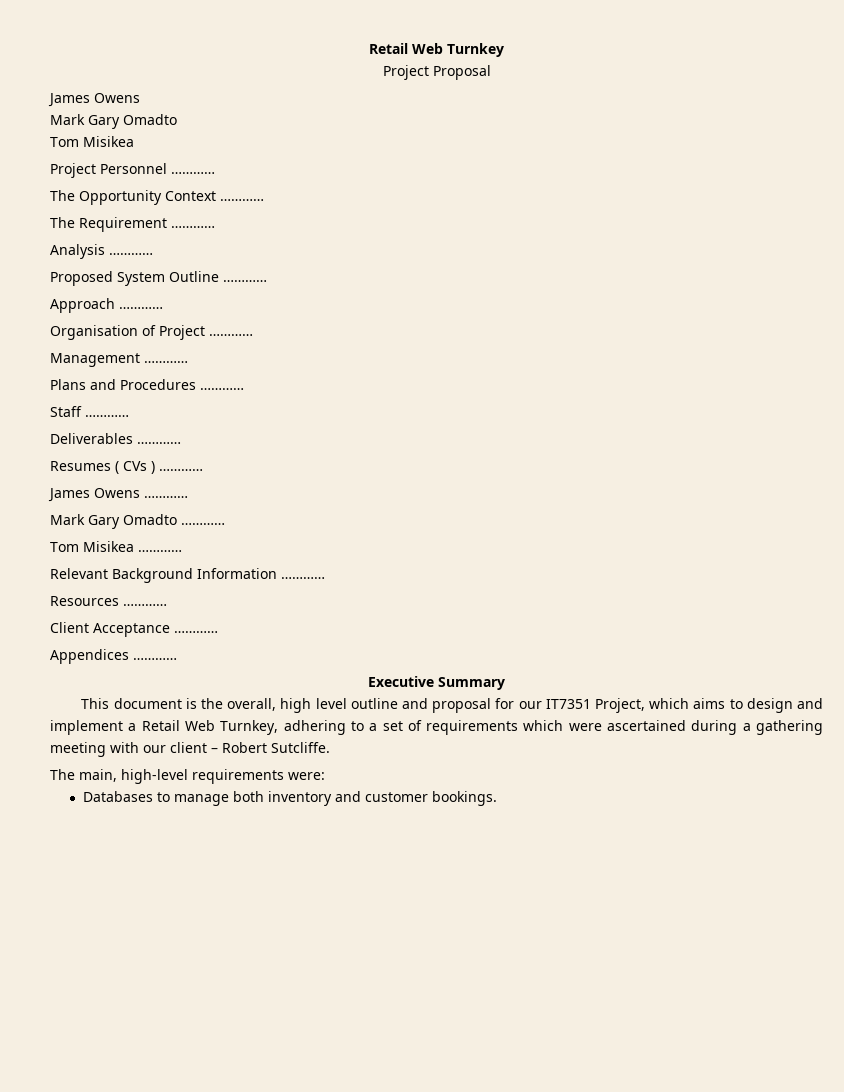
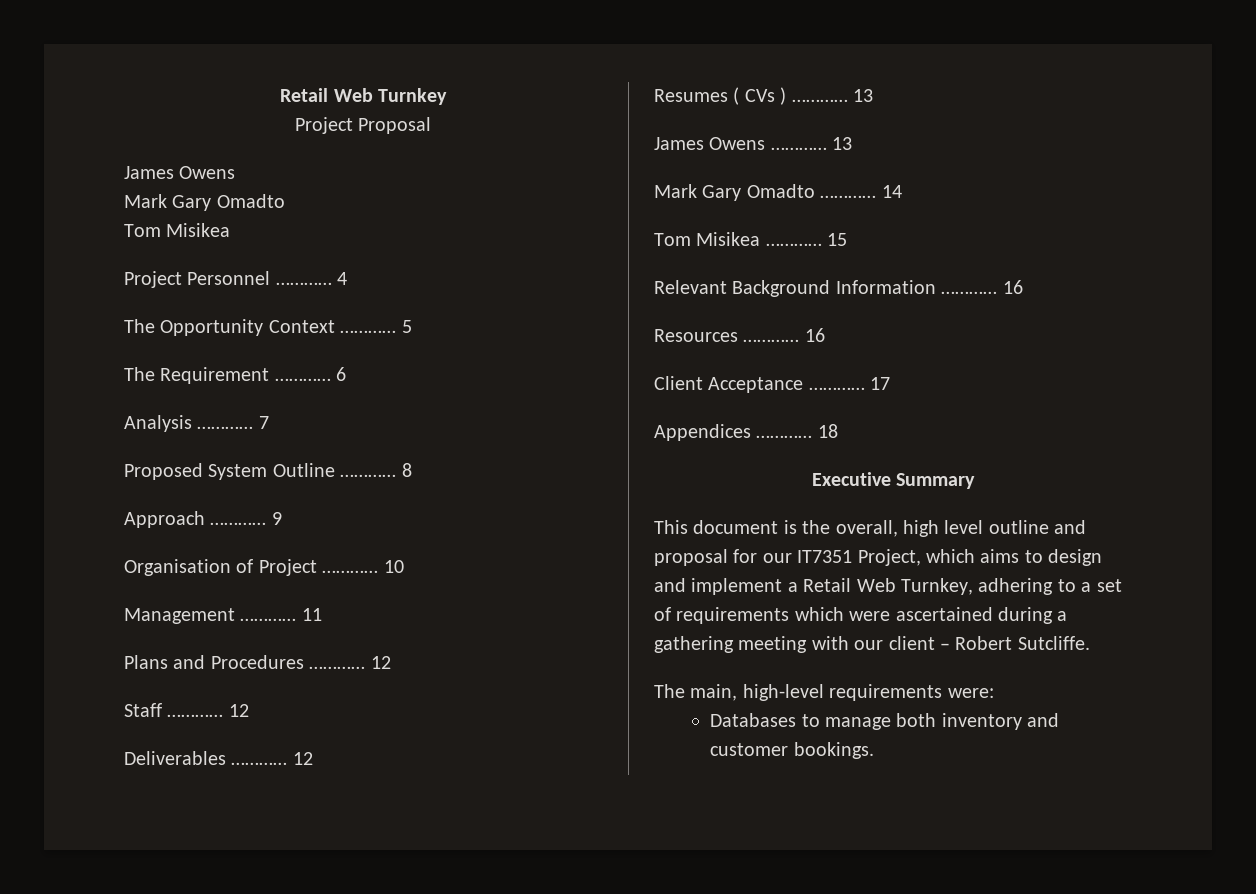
(215, 173) none -> [337,272,348,285] 4
(264, 200) none -> [401,320,412,333] 5
(215, 227) none -> [336,367,347,381] 6
(153, 254) none -> [258,416,269,429] 7
(267, 281) none -> [401,463,412,477] 8
(163, 308) none -> [271,512,282,525] 9
(253, 335) none -> [383,560,404,573] 10
(188, 362) none -> [301,608,322,621] 11
(244, 389) none -> [370,656,391,669] 12
(129, 416) none -> [228,704,249,717] 12
(181, 443) none -> [292,752,313,765] 12
(203, 470) none -> [853,89,873,102] 13
(188, 497) none -> [832,137,853,150] 13
(225, 524) none -> [881,185,902,198] 14
(182, 551) none -> [827,233,848,246] 15
(325, 578) none -> [1002,280,1023,294] 16
(167, 605) none -> [804,328,825,342] 16
(218, 632) none -> [870,377,891,390] 17
(177, 659) none -> [817,424,838,438] 18

